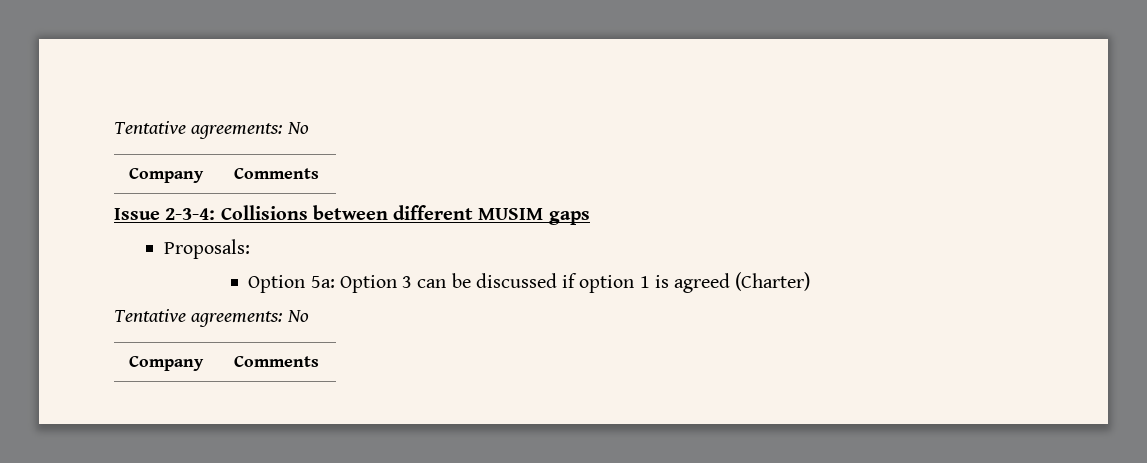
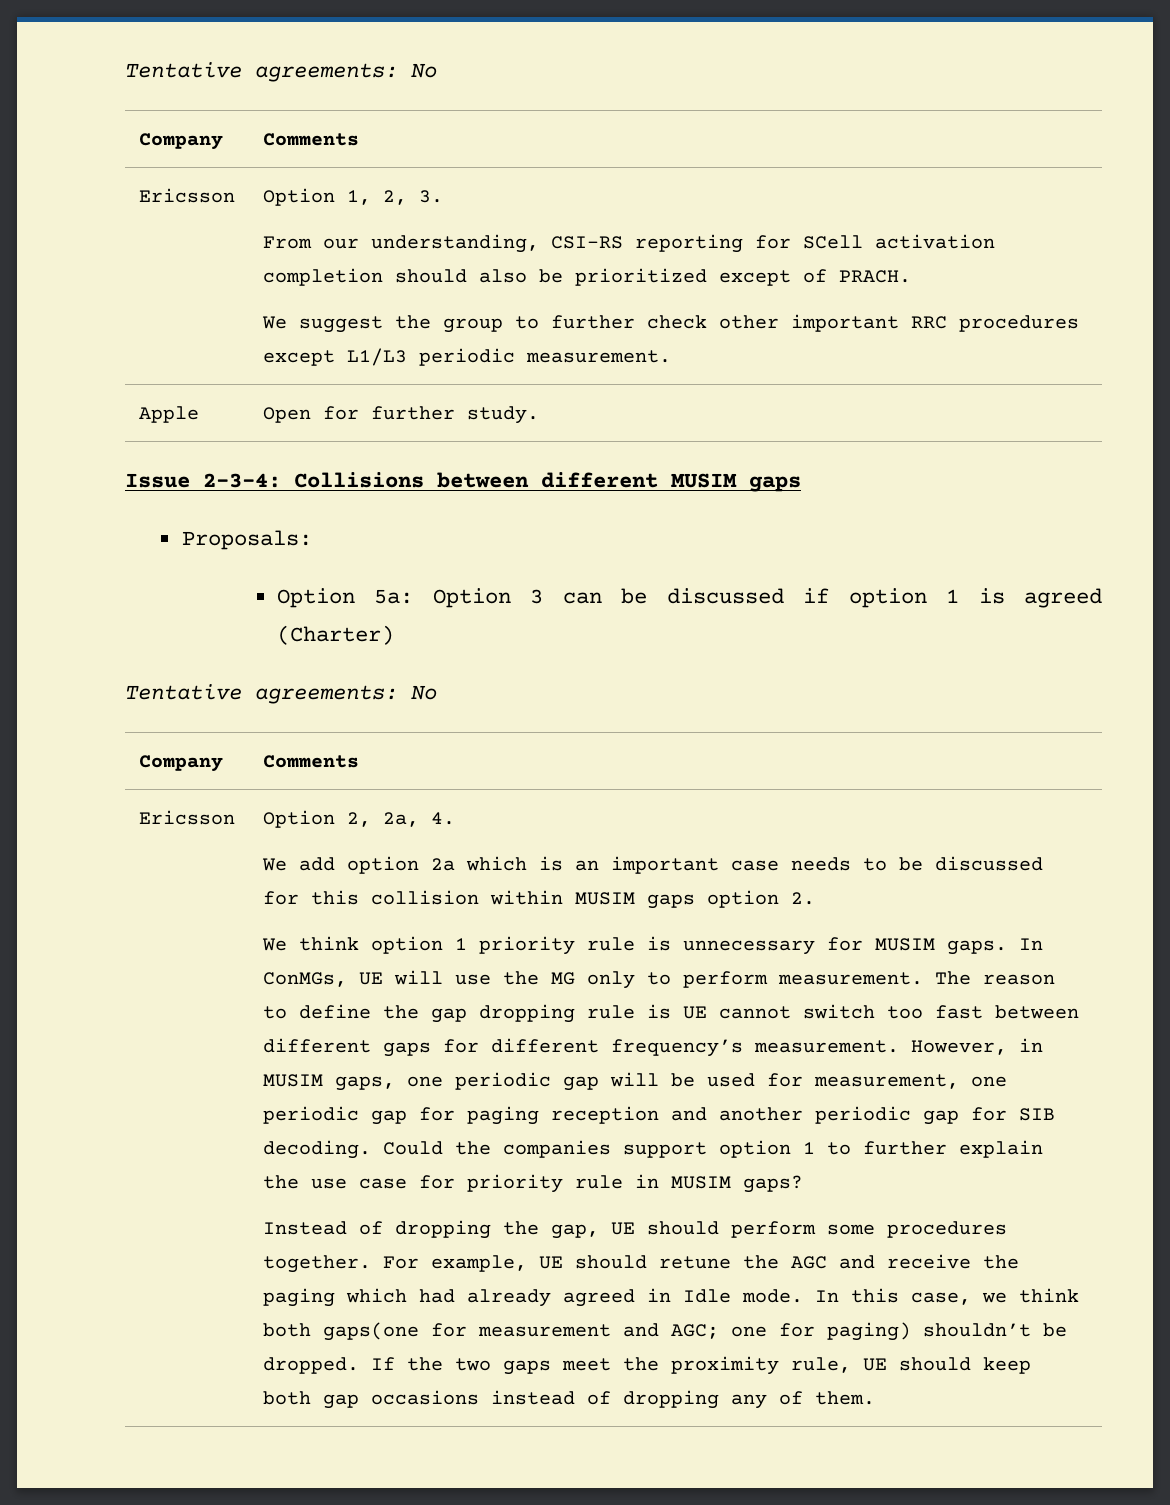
[114,121,309,139] [129,168,205,183] [234,168,320,179] Tentative agreements: No // Company | Comments -> [125,62,437,82] [138,133,223,150] [262,133,359,146] [138,188,235,203] [262,188,443,206] [262,234,995,253] [262,268,911,286] [261,314,1079,333] [262,348,671,366] [138,406,199,423] [262,406,539,424] Tentative agreements: No // Company | Comments // Ericsson | Option 1, 2, 3. // From our understanding, CSI-RS reporting for SCell activation completion should also be prioritized except of PRACH. // We suggest the group to further check other important RRC procedures except L1/L3 periodic measurement. // Apple | Open for further study.
(320, 361) none -> [138,810,235,825] [262,810,455,828] [261,856,1043,874] [262,890,815,909] [261,936,1043,955] [262,970,1055,989] [262,1004,1079,1023] [262,1038,1043,1057] [262,1072,1007,1091] [262,1106,1055,1125] [262,1140,1043,1159] [262,1174,803,1193] [262,1220,1007,1239] [262,1254,1019,1273] [262,1288,1079,1307] [262,1322,1067,1341] [262,1356,1031,1375] [262,1390,875,1409] // Ericsson | Option 2, 2a, 4. // We add option 2a which is an important case needs to be discussed for this collision within MUSIM gaps option 2. // We think option 1 priority rule is unnecessary for MUSIM gaps. In ConMGs, UE will use the MG only to perform measurement. The reason to define the gap dropping rule is UE cannot switch too fast between different gaps for different frequency’s measurement. However, in MUSIM gaps, one periodic gap will be used for measurement, one periodic gap for paging reception and another periodic gap for SIB decoding. Could the companies support option 1 to further explain the use case for priority rule in MUSIM gaps? // Instead of dropping the gap, UE should perform some procedures together. For example, UE should retune the AGC and receive the paging which had already agreed in Idle mode. In this case, we think both gaps(one for measurement and AGC; one for paging) shouldn’t be dropped. If the two gaps meet the proximity rule, UE should keep both gap occasions instead of dropping any of them.

